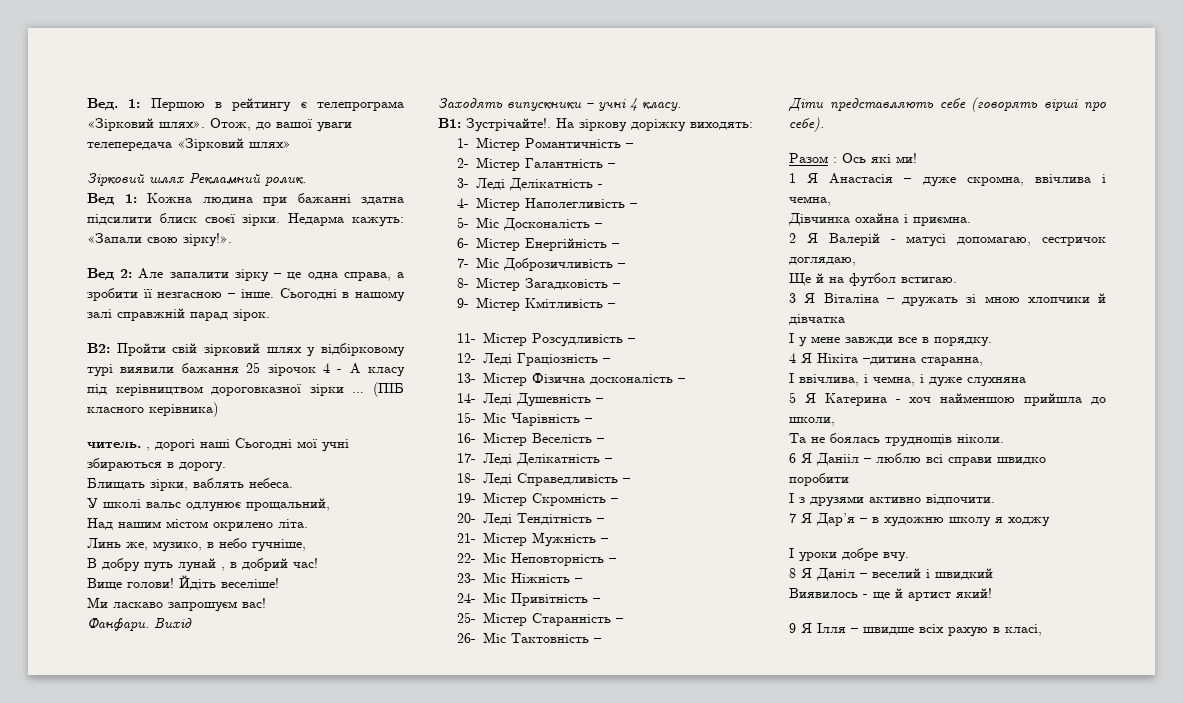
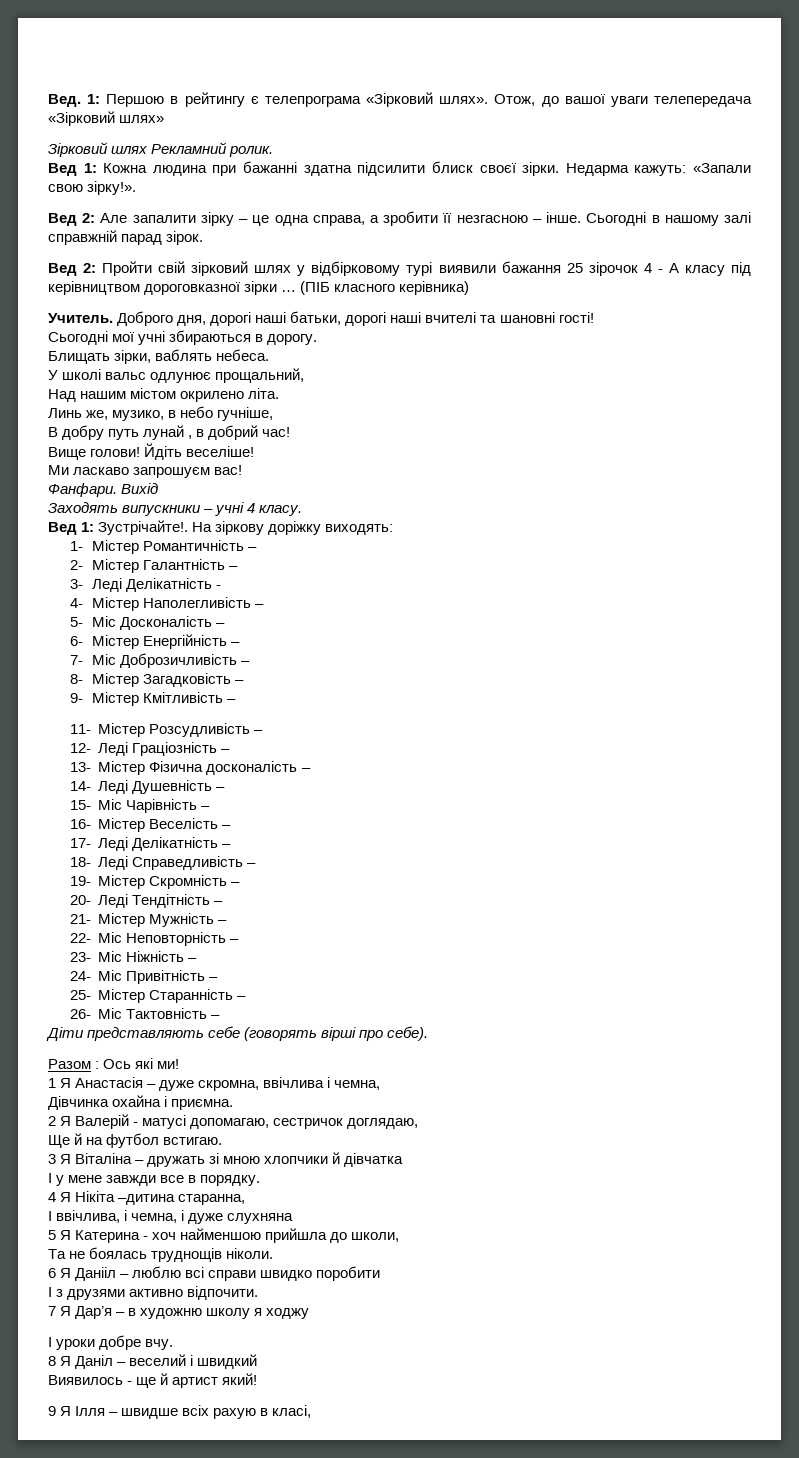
[87,343,110,353] В2: -> [48,263,97,276] Вед 2:
[87,439,230,451] читель. , дорогі наші -> [48,311,594,326] Учитель. Доброго дня, дорогі наші батьки, дорогі наші вчителі та шановні гості! //
[438,118,461,128] В1: -> [48,522,95,535] Вед 1:

